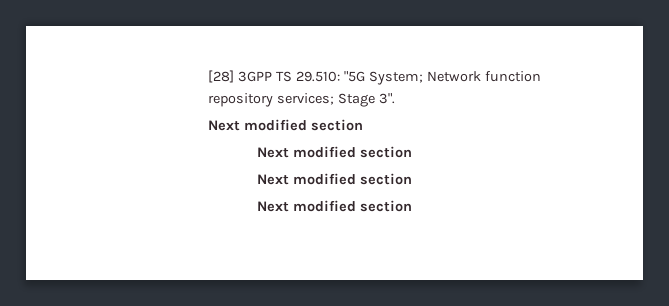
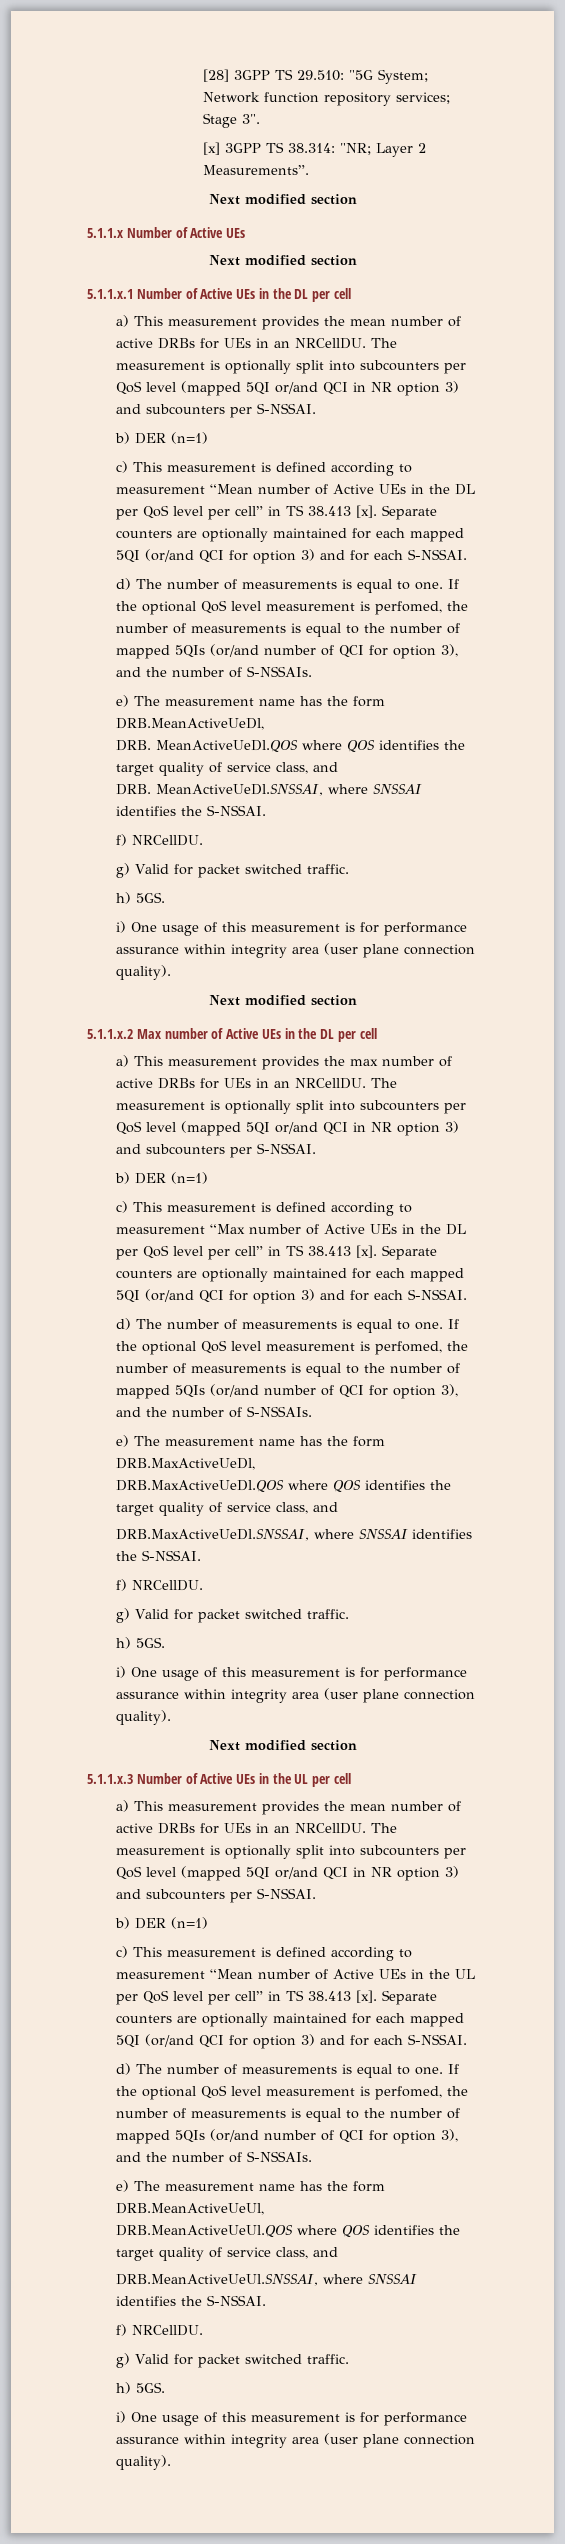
[208,119,364,131] [257,146,412,158] [257,173,412,185] [257,200,412,212] Next modified section // Next modified section // Next modified section // Next modified section -> [202,142,426,157] [202,165,309,175] [208,194,357,205] [87,227,246,238] [208,255,357,266] [87,288,352,302] [115,315,461,330] [115,338,397,349] [115,360,466,374] [115,381,459,396] [115,403,316,418] [114,432,208,444] [115,461,412,476] [115,484,475,495] [115,505,437,520] [115,528,464,542] [115,549,467,564] [115,578,459,593] [115,600,468,615] [115,623,460,637] [115,644,458,659] [115,666,312,678] [115,695,385,707] [115,718,264,730] [115,740,465,753] [115,762,338,776] [115,784,422,796] [115,805,266,816] [115,834,203,846] [115,863,349,878] [115,892,165,904] [115,921,467,936] [115,943,475,958] [115,965,171,980] [208,995,357,1006] [87,1028,377,1042] [115,1055,452,1070] [115,1078,397,1089] [115,1100,466,1114] [115,1121,459,1136] [115,1143,316,1158] [114,1172,208,1184] [115,1201,412,1216] [115,1224,466,1235] [115,1245,437,1260] [115,1268,464,1282] [115,1289,467,1304] [115,1318,459,1333] [115,1340,468,1355] [115,1363,460,1377] [115,1384,458,1399] [115,1406,312,1418] [115,1435,385,1447] [115,1458,255,1470] [115,1480,451,1493] [115,1502,338,1516] [115,1529,472,1541] [115,1550,201,1561] [115,1579,203,1591] [115,1608,349,1623] [115,1637,165,1649] [115,1666,467,1681] [115,1688,475,1703] [115,1710,171,1725] [208,1740,357,1751] [87,1773,352,1787] [115,1800,461,1815] [115,1823,397,1834] [115,1845,466,1859] [115,1866,459,1881] [115,1888,316,1903] [114,1917,208,1929] [115,1946,412,1961] [115,1969,475,1980] [115,1990,437,2005] [115,2013,464,2027] [115,2034,467,2049] [115,2063,459,2078] [115,2085,468,2100] [115,2108,460,2122] [115,2129,458,2144] [115,2151,312,2163] [115,2180,385,2192] [115,2203,264,2215] [115,2225,460,2238] [115,2247,338,2261] [115,2274,417,2286] [115,2295,266,2306] [115,2324,203,2336] [115,2353,349,2368] [115,2382,165,2394] [115,2411,467,2426] [115,2433,475,2448] [115,2455,171,2470] [x] 3GPP TS 38.314: "NR; Layer 2 Measurements”. // Next modified section // 5.1.1.x Number of Active UEs // Next modified section // 5.1.1.x.1 Number of Active UEs in the DL per cell // a) This measurement provides the mean number of active DRBs for UEs in an NRCellDU. The measurement is optionally split into subcounters per QoS level (mapped 5QI or/and QCI in NR option 3) and subcounters per S-NSSAI. // b) DER (n=1) // c) This measurement is defined according to measurement “Mean number of Active UEs in the DL per QoS level per cell” in TS 38.413 [x]. Separate counters are optionally maintained for each mapped 5QI (or/and QCI for option 3) and for each S-NSSAI. // d) The number of measurements is equal to one. If the optional QoS level measurement is perfomed, the number of measurements is equal to the number of mapped 5QIs (or/and number of QCI for option 3), and the number of S-NSSAIs. // e) The measurement name has the form DRB.MeanActiveUeDl, // DRB. MeanActiveUeDl.QOS where QOS identifies the target quality of service class, and // DRB. MeanActiveUeDl.SNSSAI, where SNSSAI identifies the S-NSSAI. // f) NRCellDU. // g) Valid for packet switched traffic. // h) 5GS. // i) One usage of this measurement is for performance assurance within integrity area (user plane connection quality). // Next modified section // 5.1.1.x.2 Max number of Active UEs in the DL per cell // a) This measurement provides the max number of active DRBs for UEs in an NRCellDU. The measurement is optionally split into subcounters per QoS level (mapped 5QI or/and QCI in NR option 3) and subcounters per S-NSSAI. // b) DER (n=1) // c) This measurement is defined according to measurement “Max number of Active UEs in the DL per QoS level per cell” in TS 38.413 [x]. Separate counters are optionally maintained for each mapped 5QI (or/and QCI for option 3) and for each S-NSSAI. // d) The number of measurements is equal to one. If the optional QoS level measurement is perfomed, the number of measurements is equal to the number of mapped 5QIs (or/and number of QCI for option 3), and the number of S-NSSAIs. // e) The measurement name has the form DRB.MaxActiveUeDl, // DRB.MaxActiveUeDl.QOS where QOS identifies the target quality of service class, and // DRB.MaxActiveUeDl.SNSSAI, where SNSSAI identifies the S-NSSAI. // f) NRCellDU. // g) Valid for packet switched traffic. // h) 5GS. // i) One usage of this measurement is for performance assurance within integrity area (user plane connection quality). // Next modified section // 5.1.1.x.3 Number of Active UEs in the UL per cell // a) This measurement provides the mean number of active DRBs for UEs in an NRCellDU. The measurement is optionally split into subcounters per QoS level (mapped 5QI or/and QCI in NR option 3) and subcounters per S-NSSAI. // b) DER (n=1) // c) This measurement is defined according to measurement “Mean number of Active UEs in the UL per QoS level per cell” in TS 38.413 [x]. Separate counters are optionally maintained for each mapped 5QI (or/and QCI for option 3) and for each S-NSSAI. // d) The number of measurements is equal to one. If the optional QoS level measurement is perfomed, the number of measurements is equal to the number of mapped 5QIs (or/and number of QCI for option 3), and the number of S-NSSAIs. // e) The measurement name has the form DRB.MeanActiveUeUl, // DRB.MeanActiveUeUl.QOS where QOS identifies the target quality of service class, and // DRB.MeanActiveUeUl.SNSSAI, where SNSSAI identifies the S-NSSAI. // f) NRCellDU. // g) Valid for packet switched traffic. // h) 5GS. // i) One usage of this measurement is for performance assurance within integrity area (user plane connection quality).

